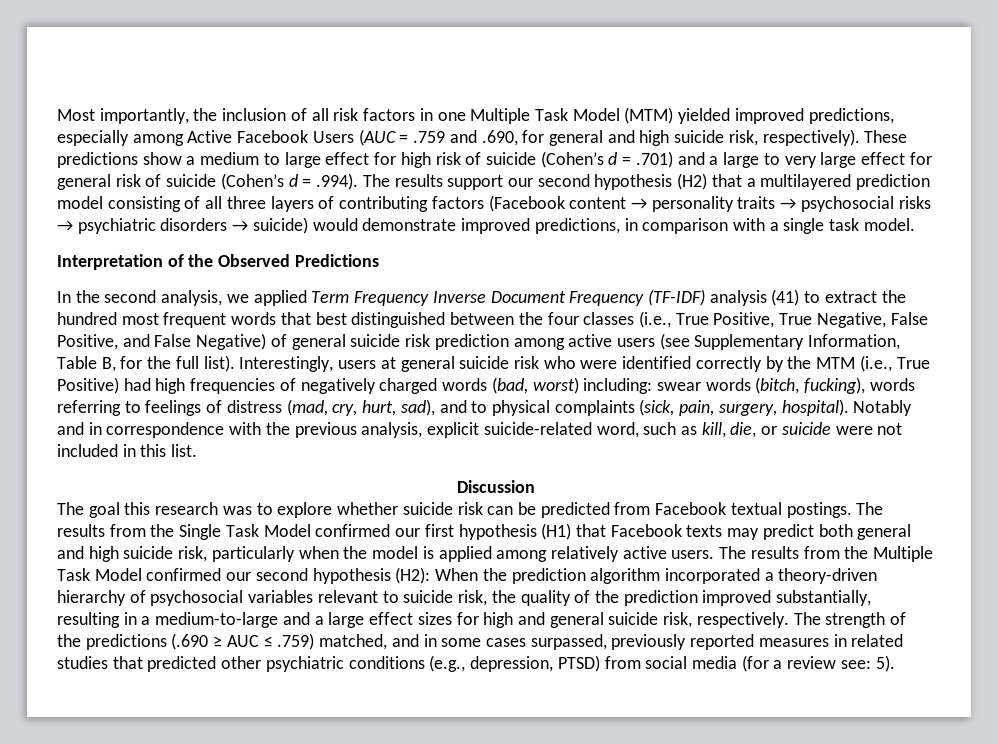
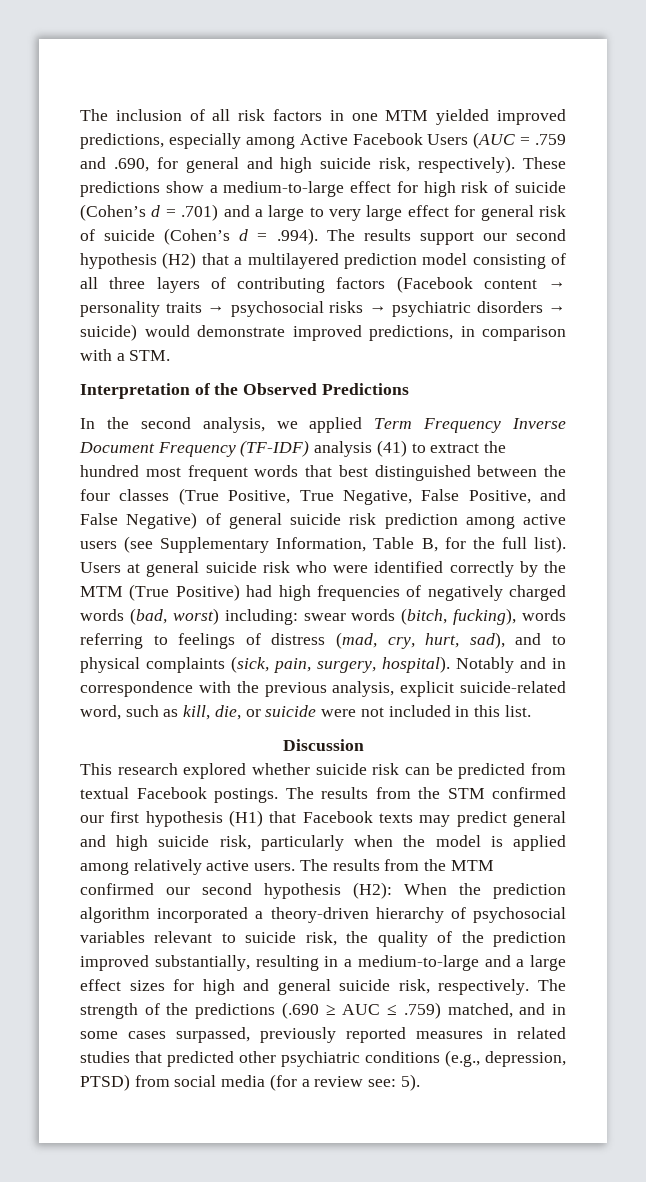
[57,108,218,124] Most importantly, the -> [80,109,108,121] The
[470,107,674,124] Multiple Task Model (MTM) -> [385,110,429,121] MTM
[200,152,321,168] medium to large -> [223,181,345,197] medium-to-large
[783,218,915,234] single task model. -> [129,350,171,361] STM.
[638,311,709,328] (i.e., True -> [178,488,219,505] (True
[239,356,377,372] Interestingly, users -> [80,562,121,573] Users
[859,355,930,372] (i.e., True -> [129,584,170,601] (True
[57,502,333,518] The goal this research was to explore -> [80,763,247,779] This research explored
[655,502,782,515] Facebook textual -> [80,787,207,799] textual Facebook
[179,524,311,540] Single Task Model -> [447,788,485,799] STM
[818,524,853,537] both -> (507, 819) none
[873,546,934,562] [57,568,142,581] Multiple Task Model -> [450,860,494,871] MTM

